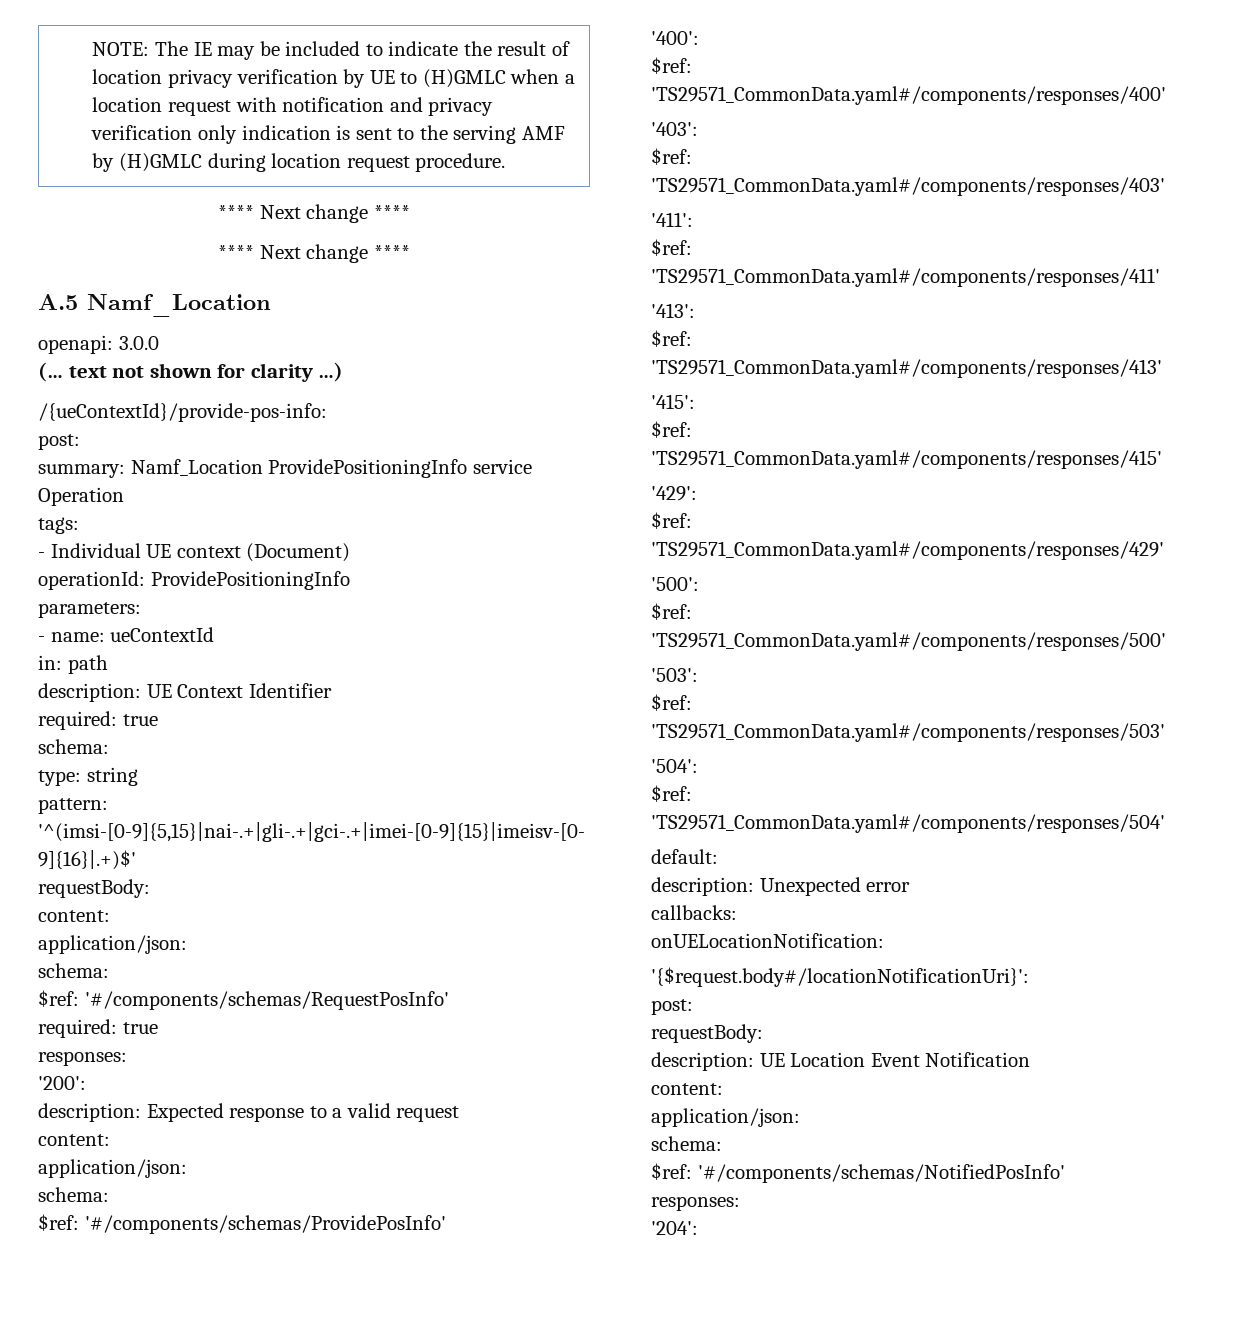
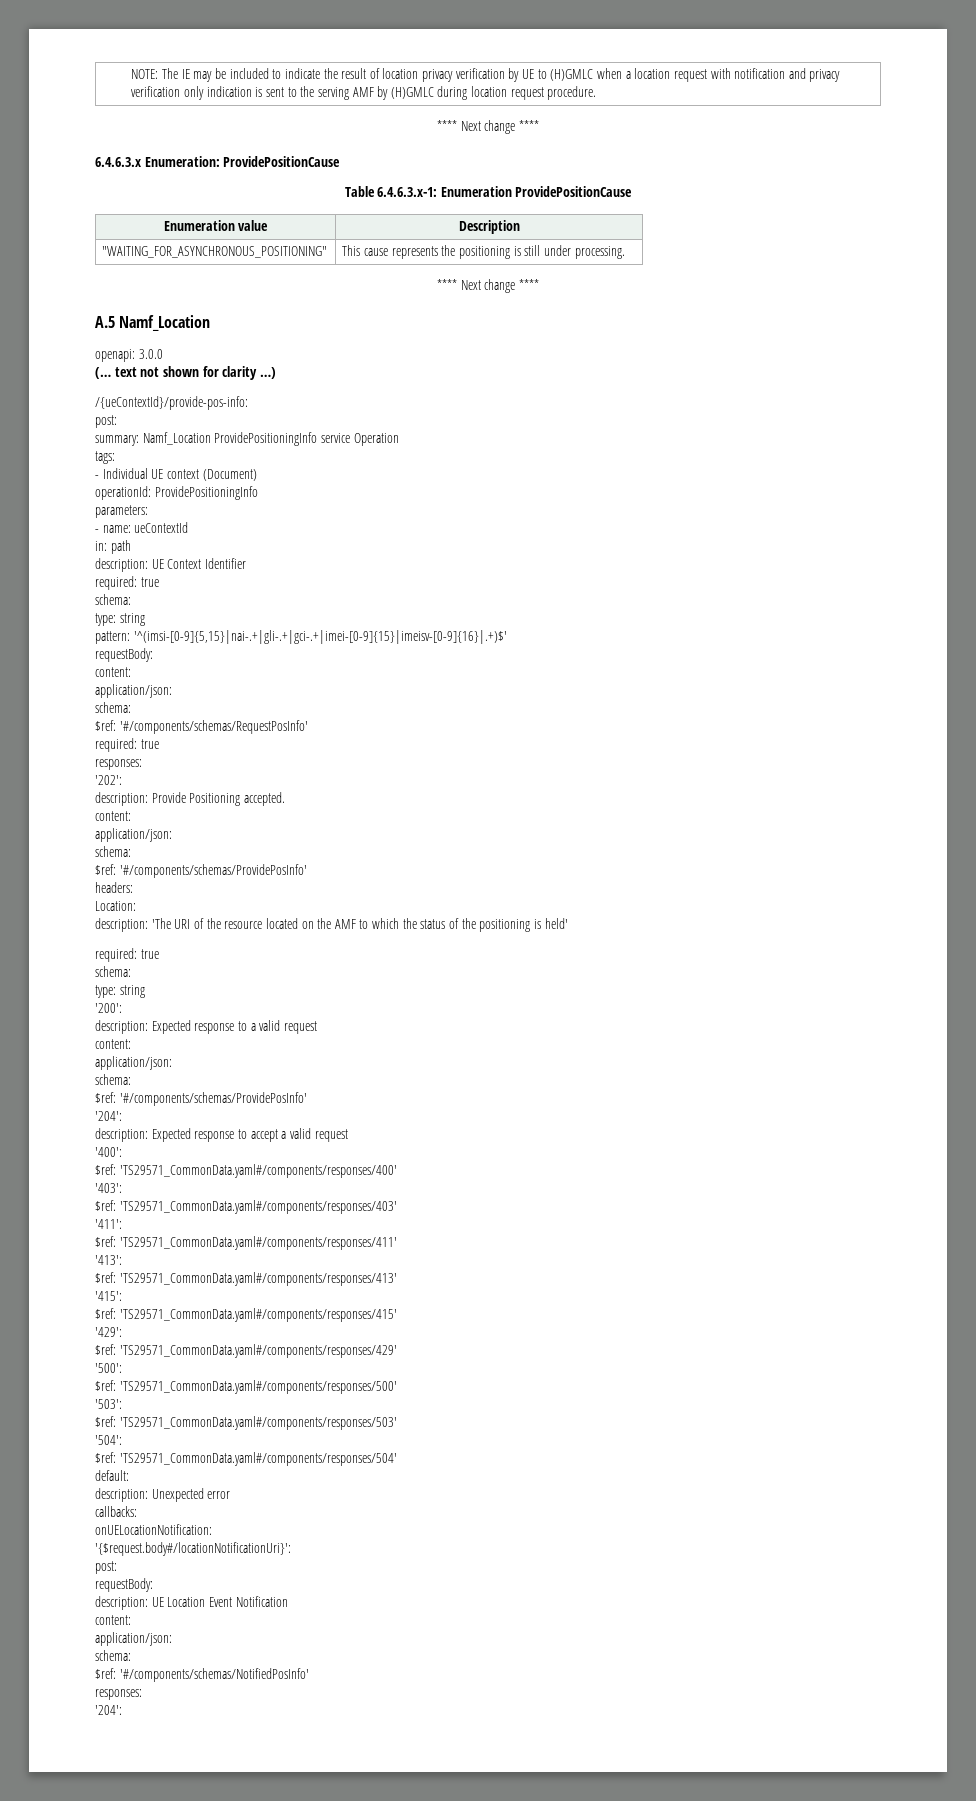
(410, 212) none -> [95,156,341,167] [344,186,633,197] [163,220,269,231] [458,220,520,234] [102,246,328,258] [342,245,625,259] // 6.4.6.3.x Enumeration: ProvidePositionCause // Table 6.4.6.3.x-1: Enumeration ProvidePositionCause // Enumeration value | Description // "WAITING_FOR_ASYNCHRONOUS_POSITIONING" | This cause represents the positioning is still under processing.
(127, 1058) none -> [95,775,122,785] [95,792,285,806] [95,811,131,821] [95,828,172,842] [95,846,131,857] [95,864,307,878] [95,882,133,893] [95,901,136,911] [95,918,568,932] [95,948,159,962] [95,966,131,977] [95,985,145,998] // '202': // description: Provide Positioning accepted. // content: // application/json: // schema: // $ref: '#/components/schemas/ProvidePosInfo' // headers: // Location: // description: 'The URI of the resource located on the AMF to which the status of the positioning is held' // required: true // schema: // type: string
(446, 1224) none -> [95,1111,122,1121] [95,1128,348,1142] // '204': // description: Expected response to accept a valid request

